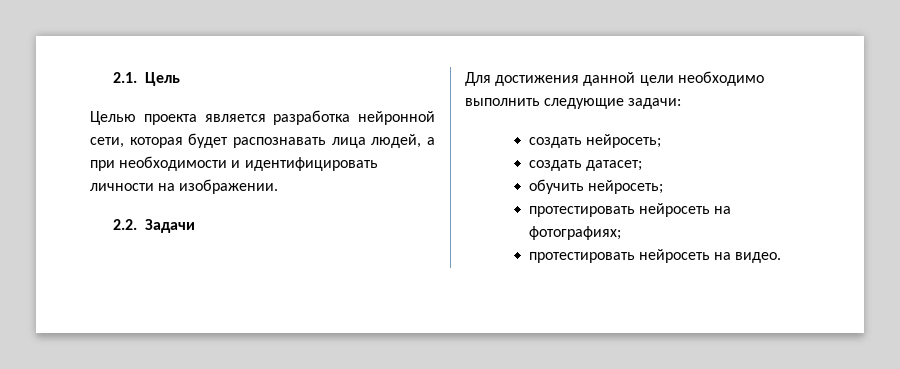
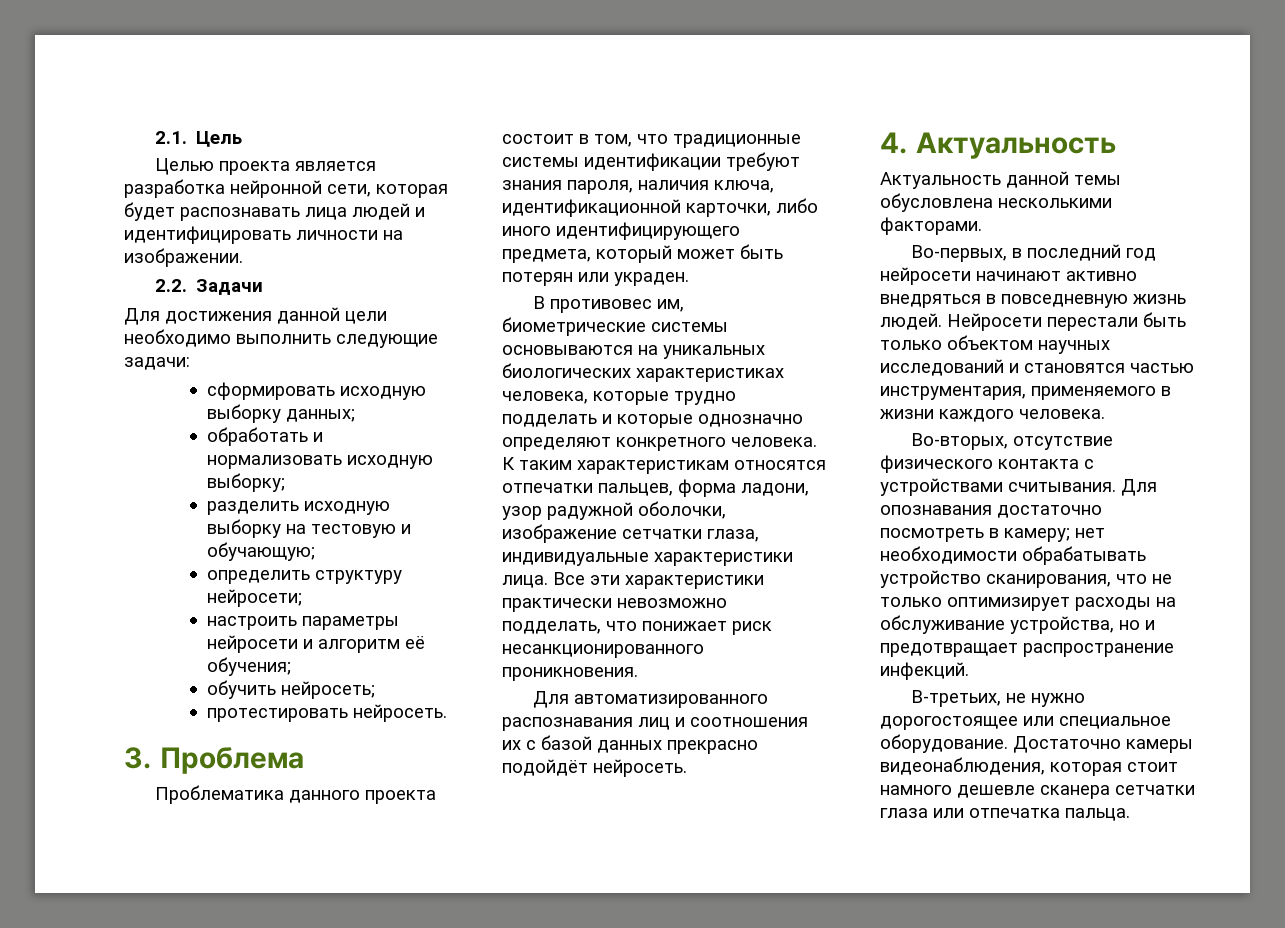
[371,134,435,148] [90,156,228,171] людей, а при необходимости -> [352,203,410,220] людей
[528,134,661,148] [528,160,642,171] [528,179,663,194] [528,203,732,217] [528,226,621,240] [528,249,782,263] создать нейросеть; // создать датасет; // обучить нейросеть; // протестировать нейросеть на фотографиях; // протестировать нейросеть на видео. -> [206,382,426,400] [206,404,355,423] [206,427,323,446] [206,455,433,469] [206,473,285,492] [206,501,390,515] [206,519,411,538] [206,542,315,561] [206,570,402,584] [206,589,302,607] [206,616,399,630] [206,635,425,653] [206,657,291,676] [206,680,375,699] [206,704,447,722] [124,746,305,774] [154,785,436,804] [502,134,801,148] [502,152,800,171] [502,180,774,194] [502,198,818,217] [502,222,740,240] [502,244,783,263] [502,272,689,286] [532,296,684,313] [502,317,728,336] [502,345,765,359] [502,363,784,382] [502,391,736,405] [502,414,803,428] [502,437,817,451] [502,457,826,474] [502,479,809,497] [502,501,726,520] [502,524,759,543] [502,552,793,566] [502,572,764,589] [502,598,727,612] [502,621,772,635] [502,644,704,658] [502,667,638,681] [532,691,768,708] [502,717,808,731] [502,735,758,754] [502,759,687,777] [880,132,1117,159] [880,171,1121,189] [880,193,1112,212] [880,217,982,235] [910,244,1156,262] [880,267,1137,285] [880,294,1186,308] [880,312,1186,331] [880,335,1110,354] [880,359,1194,376] [880,386,1171,400] [879,409,1105,422] [910,433,1113,450] [880,455,1094,473] [880,478,1157,496] [880,505,1102,518] [880,528,1105,542] [880,546,1146,565] [880,570,1172,588] [880,597,1176,611] [880,615,1155,634] [880,643,1174,657] [880,662,969,680] [910,690,1085,707] [880,716,1171,730] [880,734,1193,753] [880,757,1178,776] [880,785,1195,799] [880,808,1130,821] сформировать исходную выборку данных; // обработать и нормализовать исходную выборку; // разделить исходную выборку на тестовую и обучающую; // определить структуру нейросети; // настроить параметры нейросети и алгоритм её обучения; // обучить нейросеть; // протестировать нейросеть. // 3. Проблема // Проблематика данного проекта состоит в том, что традиционные системы идентификации требуют знания пароля, наличия ключа, идентификационной карточки, либо иного идентифицирующего предмета, который может быть потерян или украден. // В противовес им, биометрические системы основываются на уникальных биологических характеристиках человека, которые трудно подделать и которые однозначно определяют конкретного человека. К таким характеристикам относятся отпечатки пальцев, форма ладони, узор радужной оболочки, изображение сетчатки глаза, индивидуальные характеристики лица. Все эти характеристики практически невозможно подделать, что понижает риск несанкционированного проникновения. // Для автоматизированного распознавания лиц и соотношения их с базой данных прекрасно подойдёт нейросеть. // 4. Актуальность // Актуальность данной темы обусловлена несколькими факторами. // Во-первых, в последний год нейросети начинают активно внедряться в повседневную жизнь людей. Нейросети перестали быть только объектом научных исследований и становятся частью инструментария, применяемого в жизни каждого человека. // Во-вторых, отсутствие физического контакта с устройствами считывания. Для опознавания достаточно посмотреть в камеру; нет необходимости обрабатывать устройство сканирования, что не только оптимизирует расходы на обслуживание устройства, но и предотвращает распространение инфекций. // В-третьих, не нужно дорогостоящее или специальное оборудование. Достаточно камеры видеонаблюдения, которая стоит намного дешевле сканера сетчатки глаза или отпечатка пальца.

